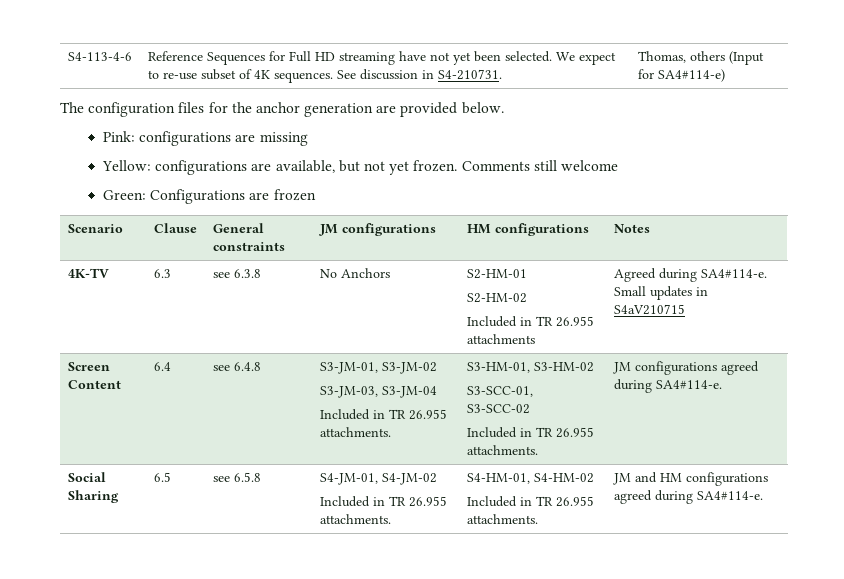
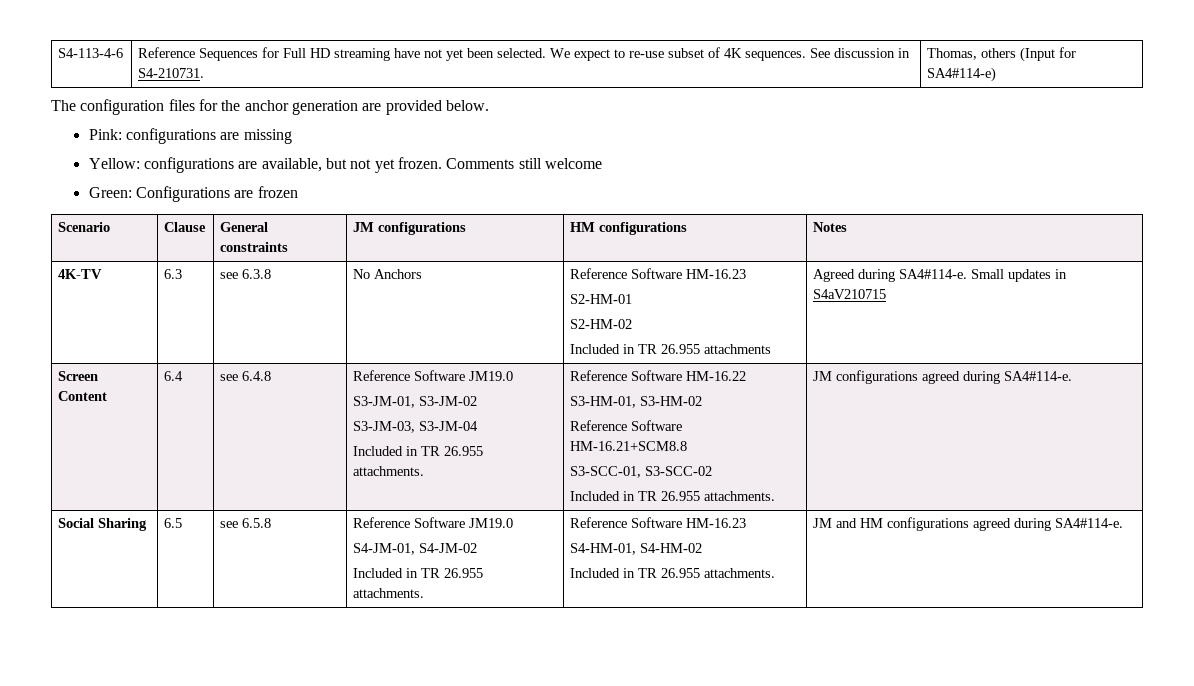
(390, 273) none -> [570,268,747,279] Reference Software HM-16.23 //
(261, 366) none -> [353,370,514,381] Reference Software JM19.0 //
(391, 432) none -> [570,370,747,381] Reference Software HM-16.22 //
(594, 367) none -> [570,420,683,431] [570,441,688,451] // Reference Software HM-16.21+SCM8.8
(261, 477) none -> [353,517,514,528] Reference Software JM19.0 //
(391, 519) none -> [570,517,747,528] Reference Software HM-16.23 //

